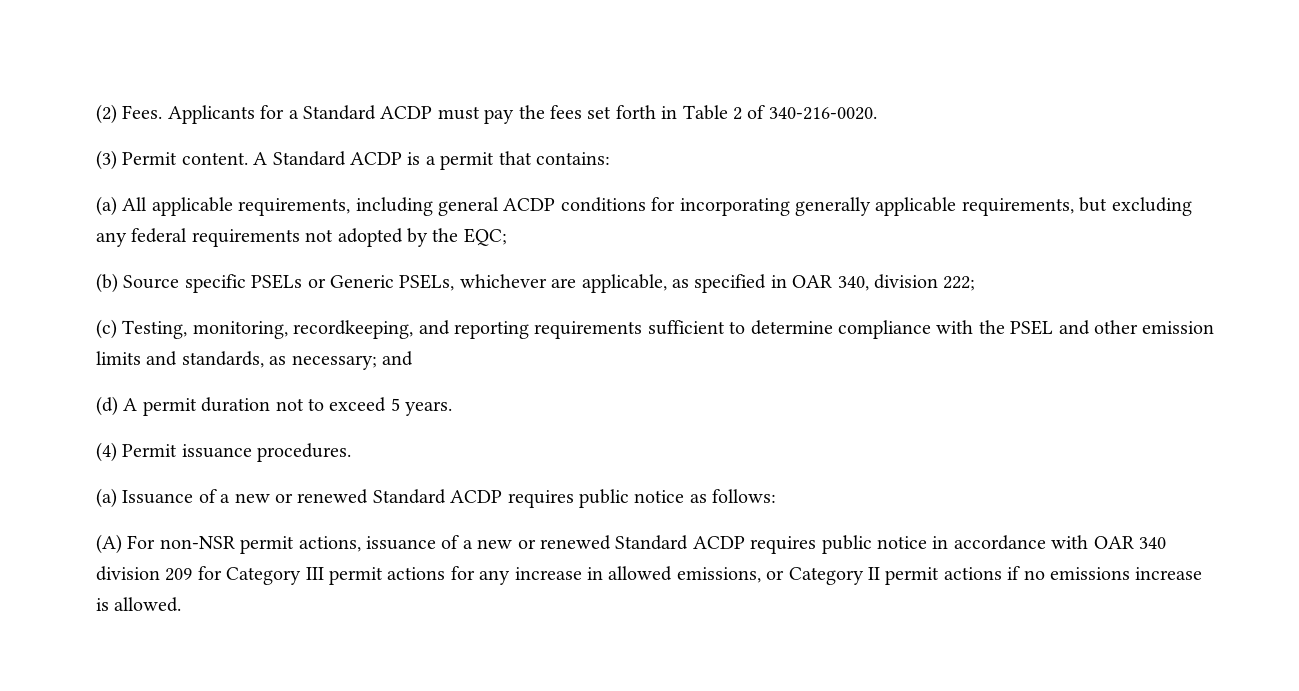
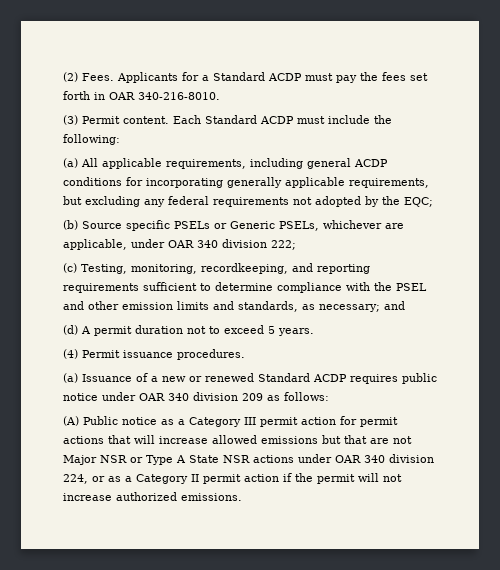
[682,105,877,120] Table 2 of 340-216-0020. -> [109,92,220,100] OAR 340-216-8010.
[253,151,610,170] A Standard ACDP is a permit that contains: -> [173,115,392,124] [63,134,120,145] Each Standard ACDP must include the following:
[671,274,869,293] as specified in OAR 340, -> [131,239,218,248] under OAR 340
[689,489,777,503] [96,534,1166,554] [96,566,1203,585] [96,597,182,612] as follows: // (A) For non-NSR permit actions, issuance of a new or renewed Standard ACDP requires public notice in accordance with OAR 340 division 209 for Category III permit actions for any increase in allowed emissions, or Category II permit actions if no emissions increase is allowed. -> [102,392,329,401] [63,416,398,427] [63,435,412,444] [63,454,434,465] [63,473,402,484] [63,492,242,501] under OAR 340 division 209 as follows: // (A) Public notice as a Category III permit action for permit actions that will increase allowed emissions but that are not Major NSR or Type A State NSR actions under OAR 340 division 224, or as a Category II permit action if the permit will not increase authorized emissions.

